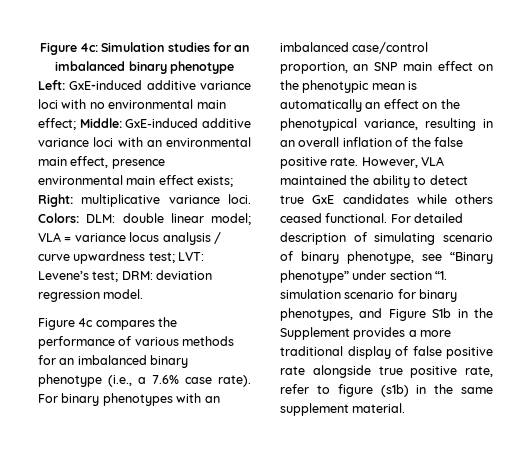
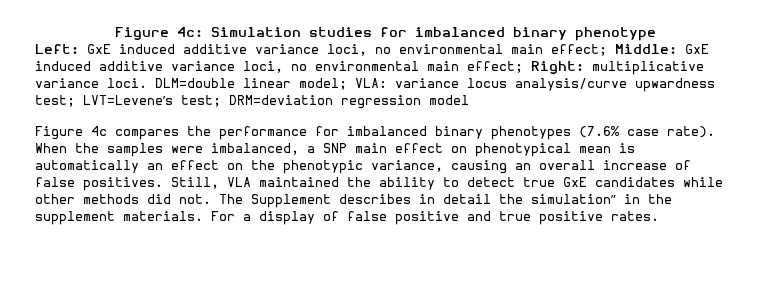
[234,45,250,52] an -> (407, 32) none
[69,80,251,90] [38,99,87,109] GxE-induced additive variance loci with -> [87,44,367,56] GxE induced additive variance loci,
[125,118,251,128] [38,137,251,147] [38,156,165,169] [38,175,234,187] [38,194,251,207] [38,213,251,225] [38,232,221,245] [38,251,205,264] [38,270,213,282] [38,289,144,302] GxE-induced additive variance loci with an environmental main effect, presence environmental main effect exists; Right: multiplicative variance loci. Colors: DLM: double linear model; VLA = variance locus analysis / curve upwardness test; LVT: Levene’s test; DRM: deviation regression model. -> [685,44,709,54] [35,61,704,75] [35,78,715,92] [35,95,469,109] GxE induced additive variance loci, no environmental main effect; Right: multiplicative variance loci. DLM=double linear model; VLA: variance locus analysis/curve upwardness test; LVT=Levene’s test; DRM=deviation regression model
[118,336,235,346] [38,355,189,368] [38,374,251,387] [38,393,220,406] [280,42,429,54] [280,62,369,74] of various methods for an imbalanced binary phenotype (i.e., a 7.6% case rate). For binary phenotypes with an imbalanced case/control proportion, an -> [315,126,715,140] [35,143,315,157] for imbalanced binary phenotypes (7.6% case rate). When the samples were imbalanced, a
[280,80,370,93] the phenotypic -> [475,143,571,157] phenotypical
[280,118,493,131] [280,137,463,147] [280,157,418,169] phenotypical variance, resulting in an overall inflation of the false positive rate. However, -> [283,160,691,174] [35,177,219,191] phenotypic variance, causing an overall increase of false positives. Still,
[455,194,493,204] [280,213,464,223] [280,232,493,245] [280,251,493,264] [280,270,448,283] [280,289,458,302] [280,308,493,321] [280,327,452,340] [280,346,493,359] [280,365,493,378] [280,384,493,397] [280,403,406,416] others ceased functional. For detailed description of simulating scenario of binary phenotype, see “Binary phenotype” under section “1. simulation scenario for binary phenotypes, and Figure S1b in the Supplement provides a more traditional display of false positive rate alongside true positive rate, refer to figure (s1b) in the same supplement material. -> [35,194,672,208] [35,211,659,225] other methods did not. The Supplement describes in detail the simulation” in the supplement materials. For a display of false positive and true positive rates.

